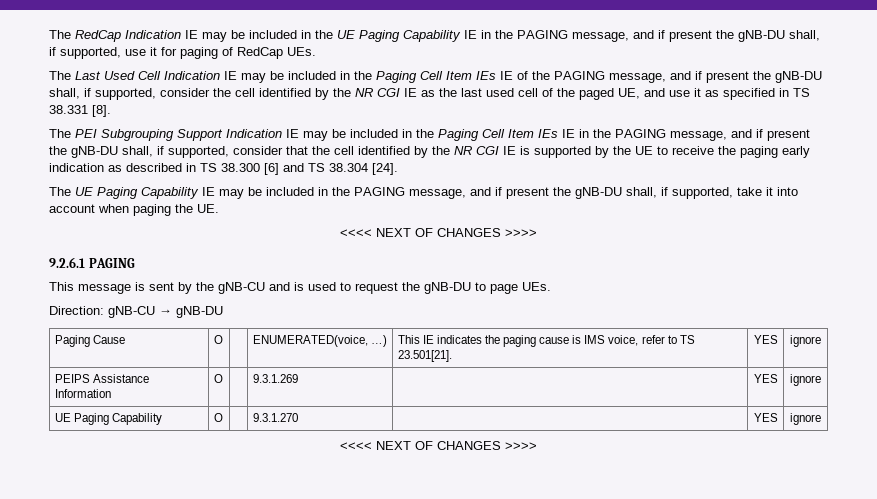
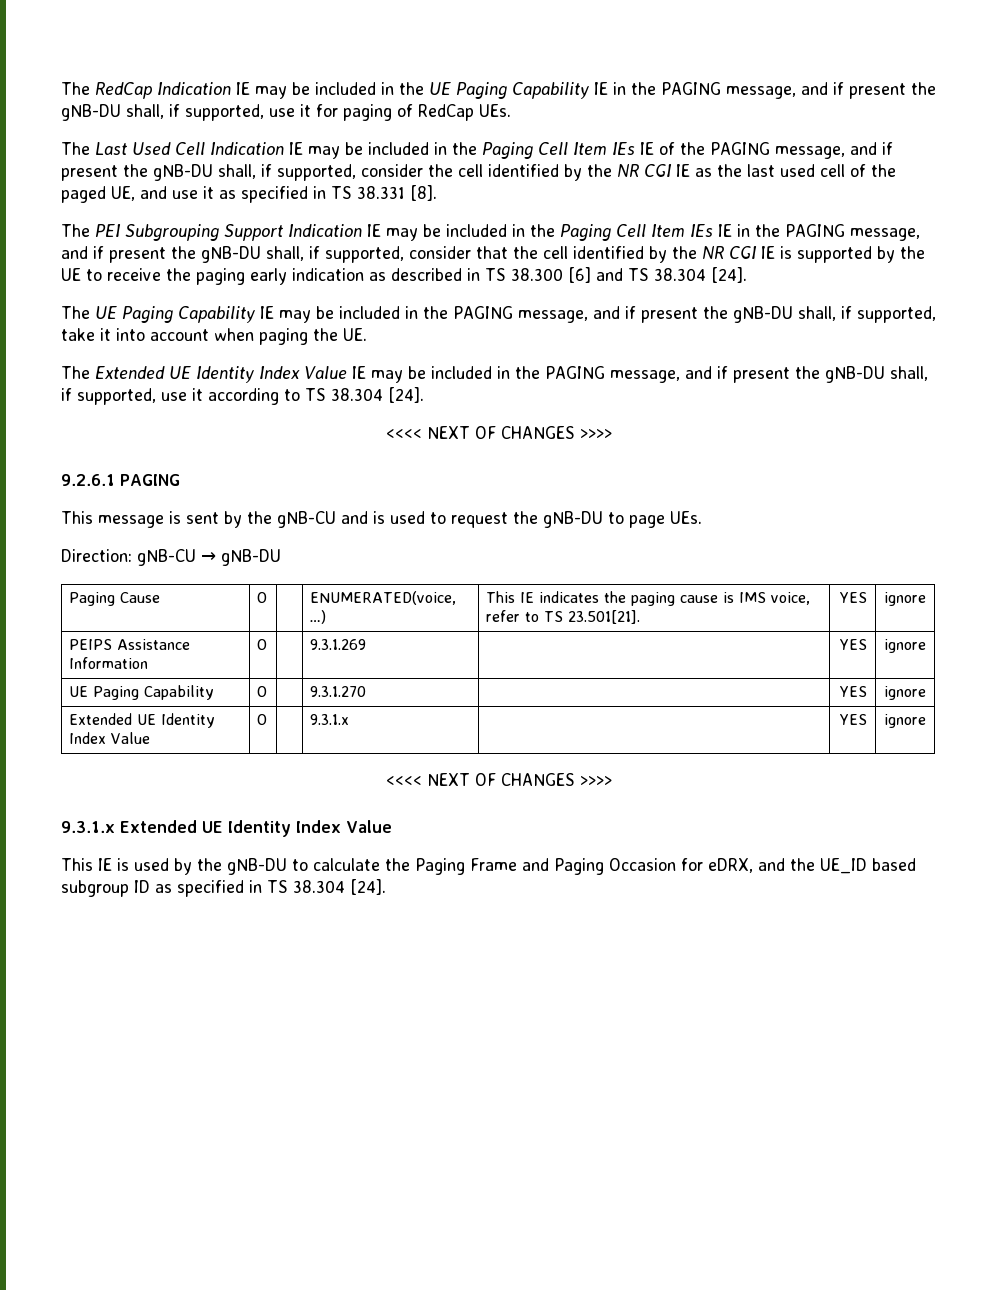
(219, 208) none -> [61,366,928,383] [61,387,424,405] // The Extended UE Identity Index Value IE may be included in the PAGING message, and if present the gNB-DU shall, if supported, use it according to TS 38.304 [24].
[340,441,537,450] // <<<< NEXT OF CHANGES >>>> -> [69,713,216,728] [69,732,151,744] [257,714,268,725] [310,714,350,725] [838,714,867,725] [884,714,926,728] [385,773,612,786] [61,820,392,837] [61,858,916,875] [61,879,386,897] // Extended UE Identity Index Value | O | | 9.3.1.x | | YES | ignore // <<<< NEXT OF CHANGES >>>> // 9.3.1.x Extended UE Identity Index Value // This IE is used by the gNB-DU to calculate the Paging Frame and Paging Occasion for eDRX, and the UE_ID based subgroup ID as specified in TS 38.304 [24].

